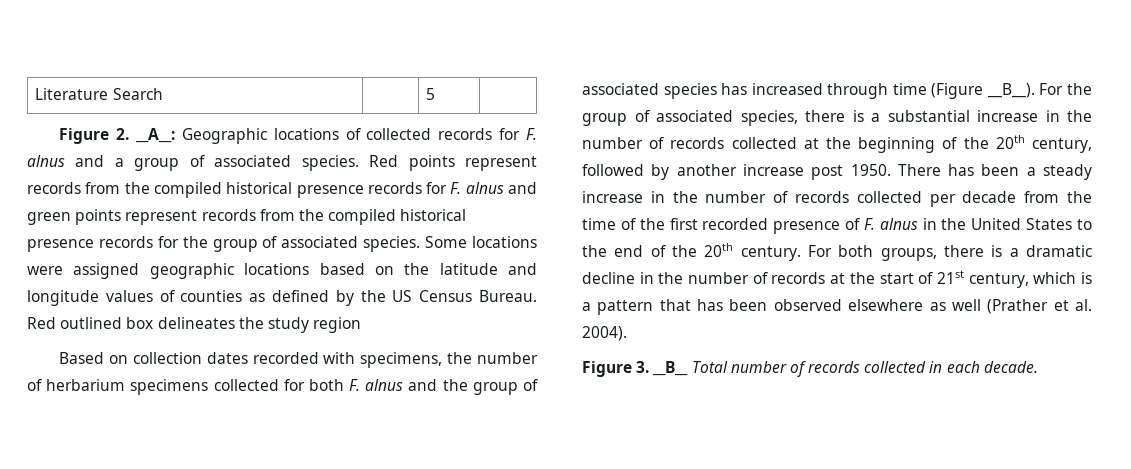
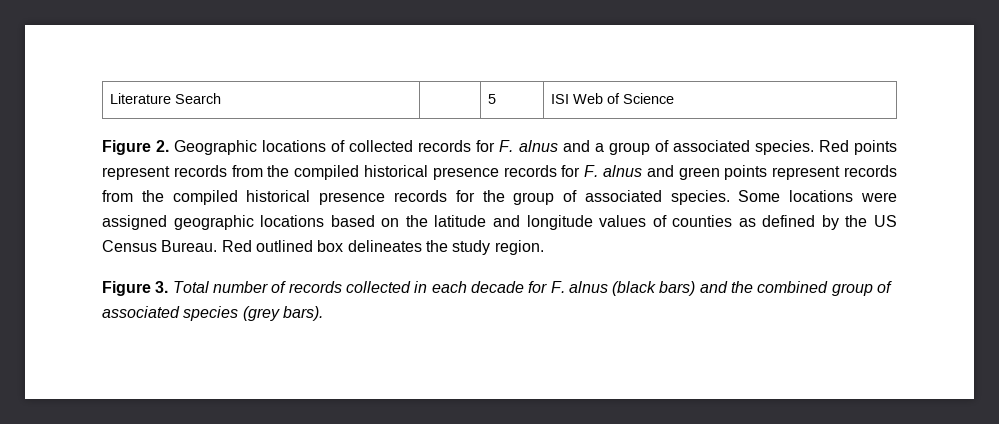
(436, 94) none -> [551,93,675,104] ISI Web of Science
[134,128,175,143] __A__: -> (170, 146) none
[313,317,362,333] [59,352,538,368] [27,379,538,395] [582,83,1092,99] [582,110,1092,126] [582,135,1092,153] [582,164,1092,180] [582,191,1092,207] [582,218,1092,234] [582,243,1092,261] [582,270,1092,288] [582,299,1092,315] [582,326,627,341] region // Based on collection dates recorded with specimens, the number of herbarium specimens collected for both F. alnus and the group of associated species has increased through time (Figure __B__). For the group of associated species, there is a substantial increase in the number of records collected at the beginning of the 20th century, followed by another increase post 1950. There has been a steady increase in the number of records collected per decade from the time of the first recorded presence of F. alnus in the United States to the end of the 20th century. For both groups, there is a dramatic decline in the number of records at the start of 21st century, which is a pattern that has been observed elsewhere as well (Prather et al. 2004). -> [494,240,544,255] region.
[652,361,689,376] __B__ -> (169, 287) none
[983,361,1038,373] decade. -> [470,281,893,296] [102,306,323,321] decade for F. alnus (black bars) and the combined group of associated species (grey bars).

